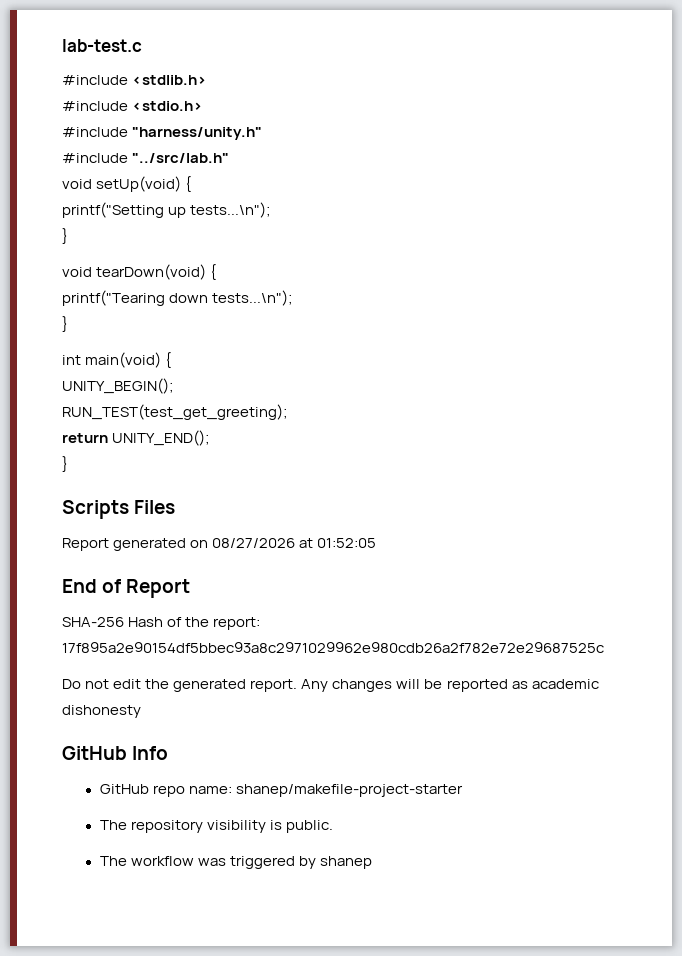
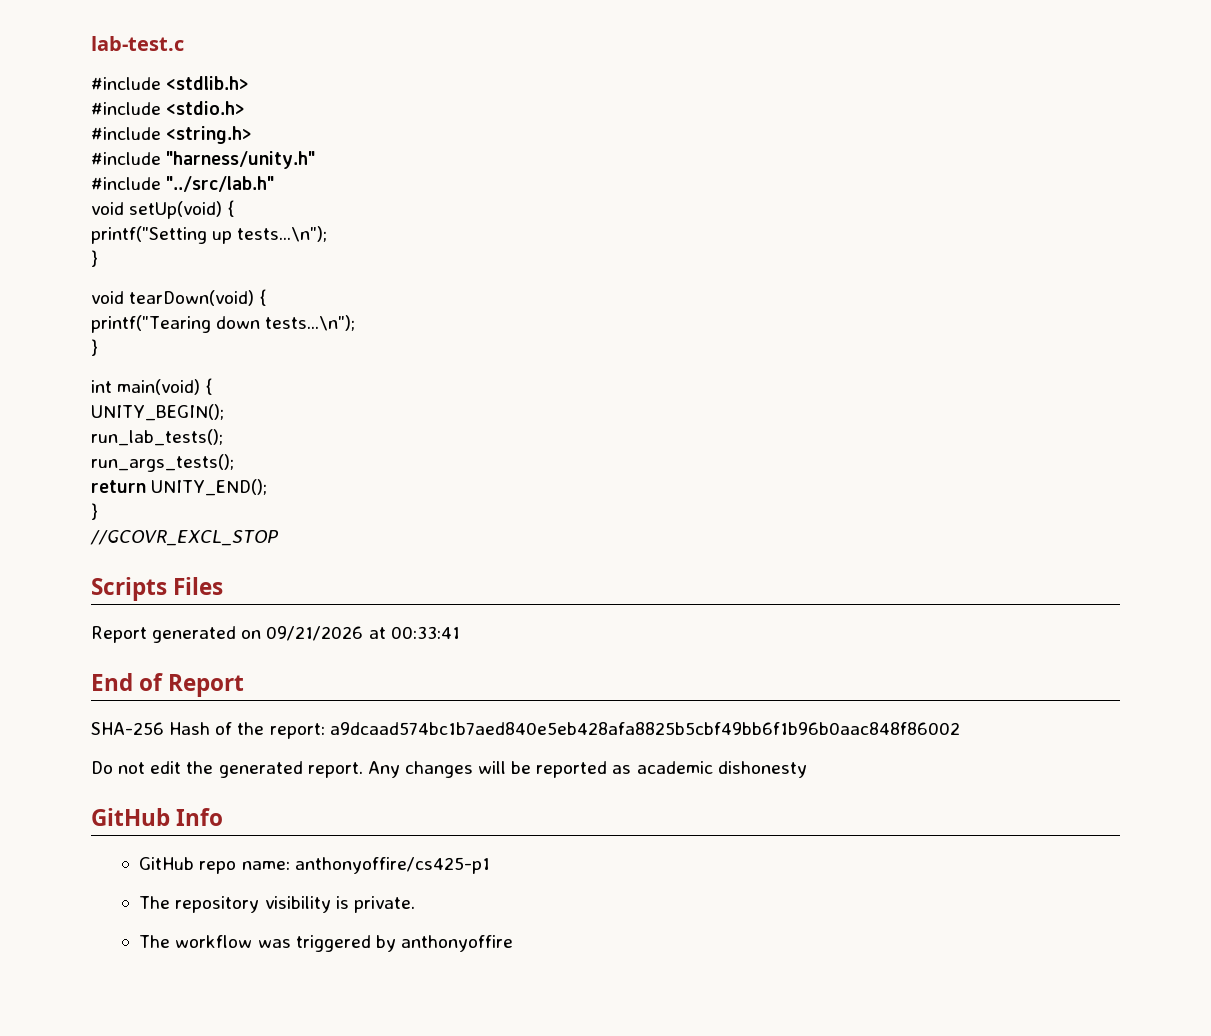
(204, 106) none -> [91,126,253,144] // #include <string.h>
[62,404,288,420] RUN_TEST(test_get_greeting); -> [91,429,223,446] [91,454,234,472] run_lab_tests(); // run_args_tests();
(68, 464) none -> [90,530,279,546] // //GCOVR_EXCL_STOP
[212,538,377,548] 08/27/2026 at 01:52:05 -> [266,626,460,641] 09/21/2026 at 00:33:41
[62,642,604,653] 17f895a2e90154df5bbec93a8c2971029962e980cdb26a2f782e72e29687525c -> [329,722,960,735] a9dcaad574bc1b7aed840e5eb428afa8825b5cbf49bb6f1b96b0aac848f86002
[236,784,464,797] shanep/makefile-project-starter -> [294,857,490,874] anthonyoffire/cs425-p1
[286,820,334,833] public. -> [353,896,415,913] private.
[320,856,373,869] shanep -> [400,935,513,952] anthonyoffire

